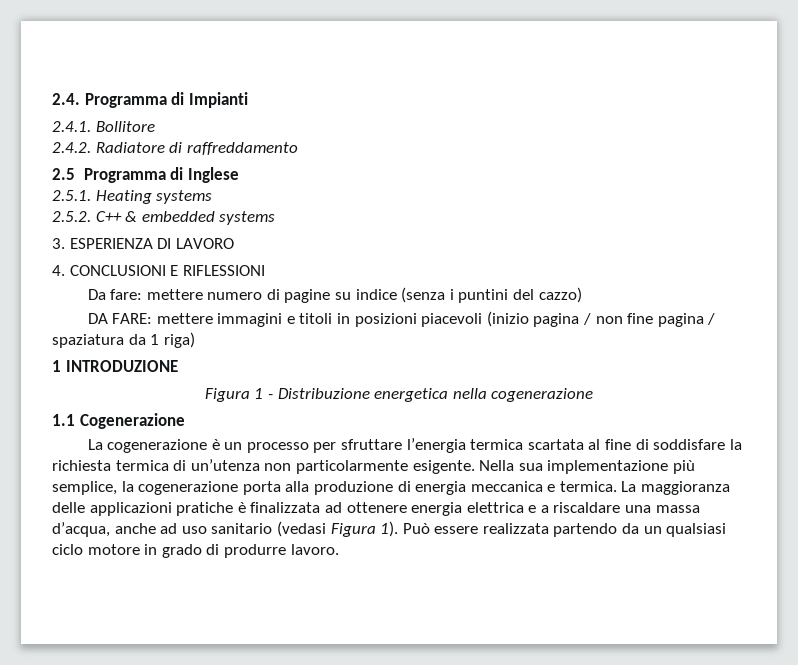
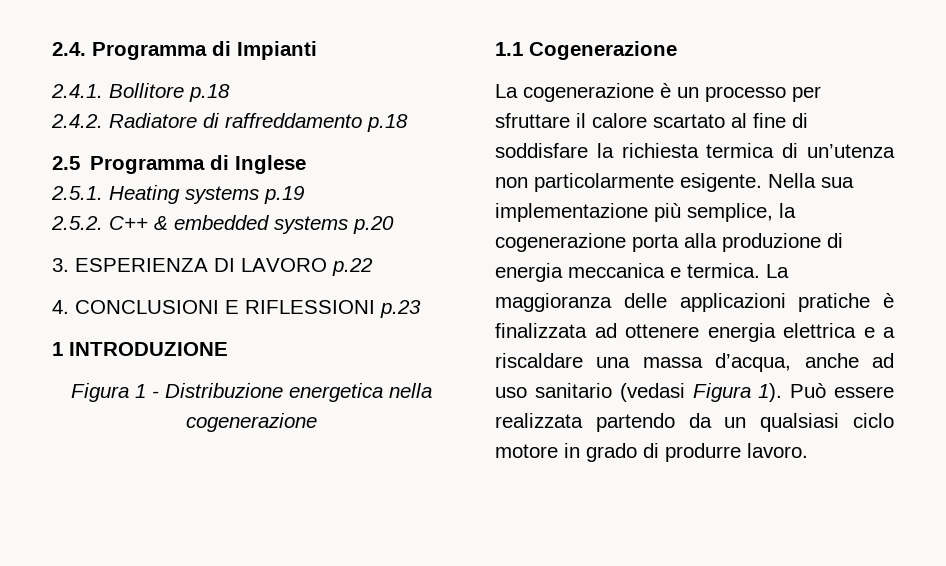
(155, 126) none -> [189,84,230,102] p.18
(298, 148) none -> [367,114,408,132] p.18
(213, 197) none -> [264,186,304,204] p.19
(276, 218) none -> [353,216,394,234] p.20
(234, 243) none -> [332,258,373,276] p.22
[87,287,582,303] [87,311,716,327] [52,332,195,348] // Da fare: mettere numero di pagine su indice (senza i puntini del cazzo) // DA FARE: mettere immagini e titoli in posizioni piacevoli (inizio pagina / non fine pagina / spaziatura da 1 riga) -> [380,300,421,318] p.23
[406,438,584,453] l’energia termica scartata -> [576,113,725,128] il calore scartato

